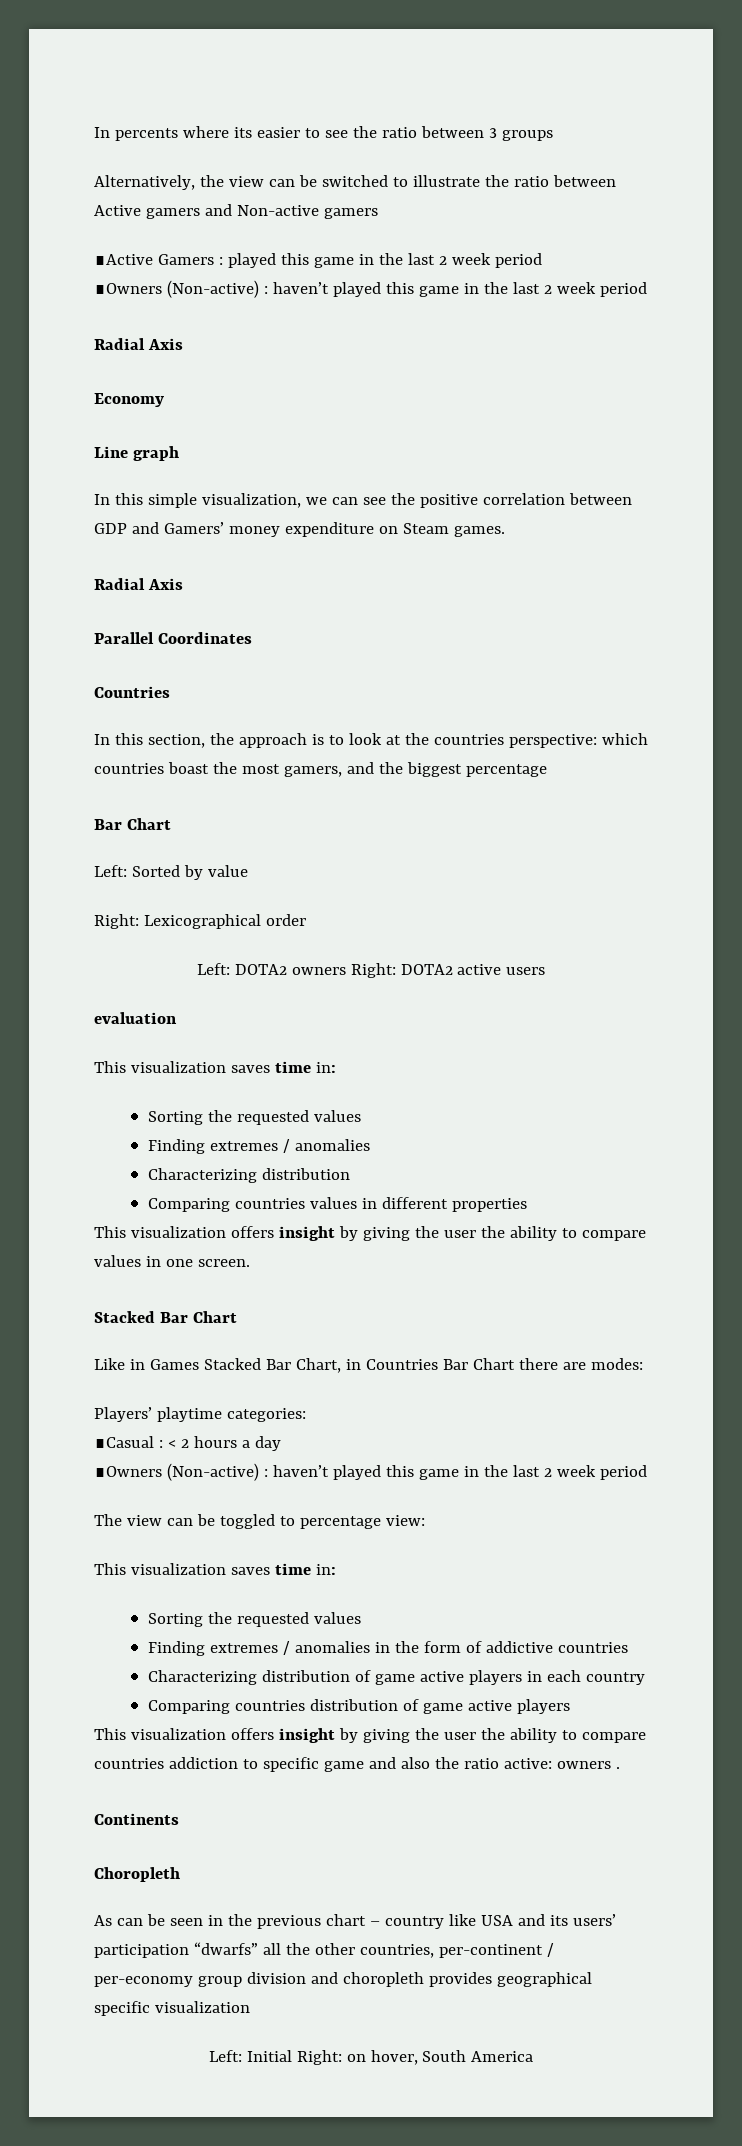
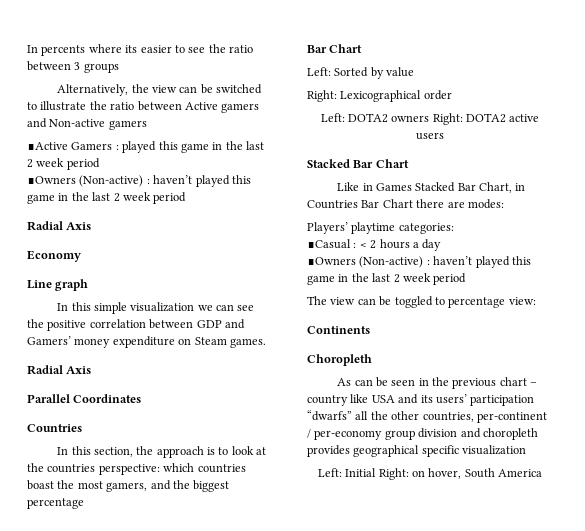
[201,493,301,508] visualization, -> [130,302,195,312] visualization
[94,1012,177,1024] [94,1061,336,1073] [147,1110,361,1125] [147,1139,370,1154] [147,1168,350,1183] [147,1197,527,1212] [94,1226,646,1241] [94,1255,250,1267] // evaluation // This visualization saves time in: // Sorting the requested values // Finding extremes / anomalies // Characterizing distribution // Comparing countries values in different properties // This visualization offers insight by giving the user the ability to compare values in one screen. -> (444, 136) none
[94,1563,336,1575] [147,1612,361,1627] [147,1641,628,1656] [147,1670,645,1685] [147,1699,570,1714] [94,1728,646,1743] [94,1757,620,1772] // This visualization saves time in: // Sorting the requested values // Finding extremes / anomalies in the form of addictive countries // Characterizing distribution of game active players in each country // Comparing countries distribution of game active players // This visualization offers insight by giving the user the ability to compare countries addiction to specific game and also the ratio active: owners . -> (536, 301) none

